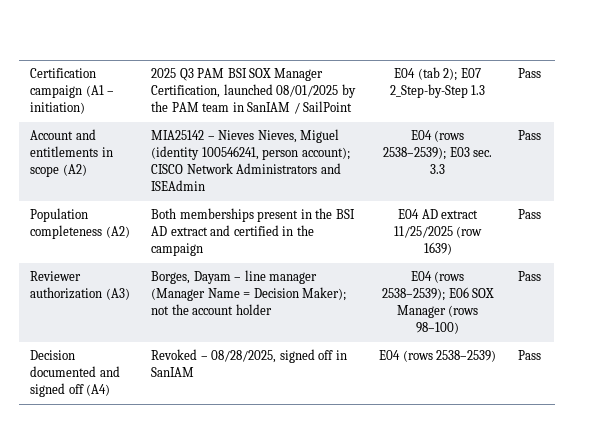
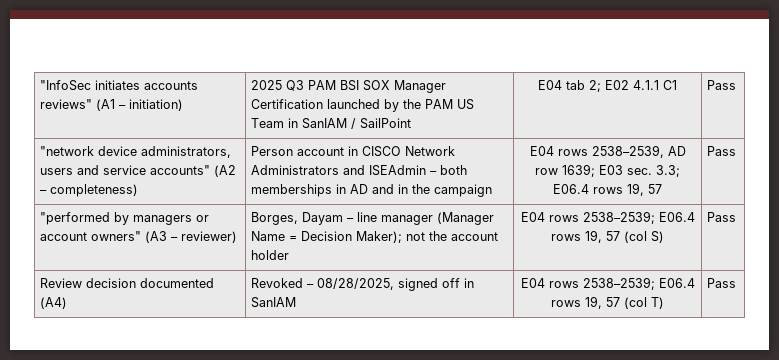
[30,68,97,78] [30,85,83,98] Certification campaign -> [40,80,199,91] [40,99,93,109] "InfoSec initiates accounts reviews"
[151,84,339,98] Certification, launched 08/01/2025 -> [251,99,381,109] Certification launched
[202,103,230,112] team -> [457,99,475,110] [251,118,285,128] US Team
[417,67,481,81] [389,84,486,98] [518,68,542,78] [30,129,96,140] [30,146,113,157] [30,164,87,177] [151,129,340,143] [151,146,350,160] (tab 2); E07 2_Step-by-Step 1.3 | Pass // Account and entitlements in scope (A2) | MIA25142 – Nieves Nieves, Miguel (identity 100546241, person account); -> [566,80,677,92] [707,80,737,90] [40,146,232,158] [40,165,237,177] [40,184,139,197] [251,146,359,156] tab 2; E02 4.1.1 C1 | Pass // "network device administrators, users and service accounts" (A2 – completeness) | Person account in
[410,130,465,142] [382,147,493,160] [429,164,445,174] [518,130,542,140] [30,208,89,222] [30,225,130,239] [151,208,355,222] [151,225,314,236] [151,243,204,256] [397,209,479,219] [393,226,483,238] [423,242,452,255] [518,209,542,219] [30,271,82,281] [30,287,130,300] | E04 (rows 2538–2539); E03 sec. 3.3 | Pass // Population completeness (A2) | Both memberships present in the BSI AD extract and certified in the campaign | E04 AD extract 11/25/2025 (row 1639) | Pass // Reviewer authorization (A3) -> [430,165,468,175] [251,184,493,197] [529,145,686,158] [535,164,680,177] [553,183,662,196] [707,146,737,156] [40,212,210,225] [40,231,238,243] – both memberships in AD and in the campaign | E04 rows 2538–2539, AD row 1639; E03 sec. 3.3; E06.4 rows 19, 57 | Pass // "performed by managers or account owners" (A3 – reviewer)
[434,271,465,283] [381,287,495,301] [396,305,479,318] [415,322,459,334] [518,271,542,281] [30,350,76,360] [30,366,120,377] [30,383,84,397] (rows 2538–2539); E06 SOX Manager (rows 98–100) | Pass // Decision documented and signed off -> [548,211,695,224] [551,230,664,243] [707,212,737,222] [40,278,215,288] rows 2538–2539; E06.4 rows 19, 57 (col S) | Pass // Review decision documented
[402,350,497,362] (rows 2538–2539) -> [548,277,695,290] [551,296,664,309] rows 2538–2539; E06.4 rows 19, 57 (col T)

